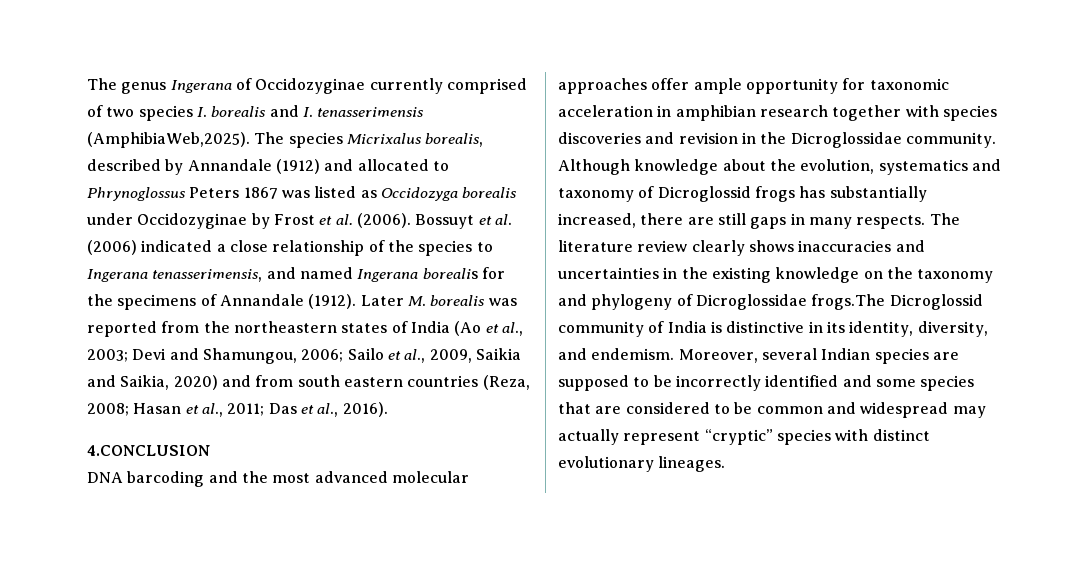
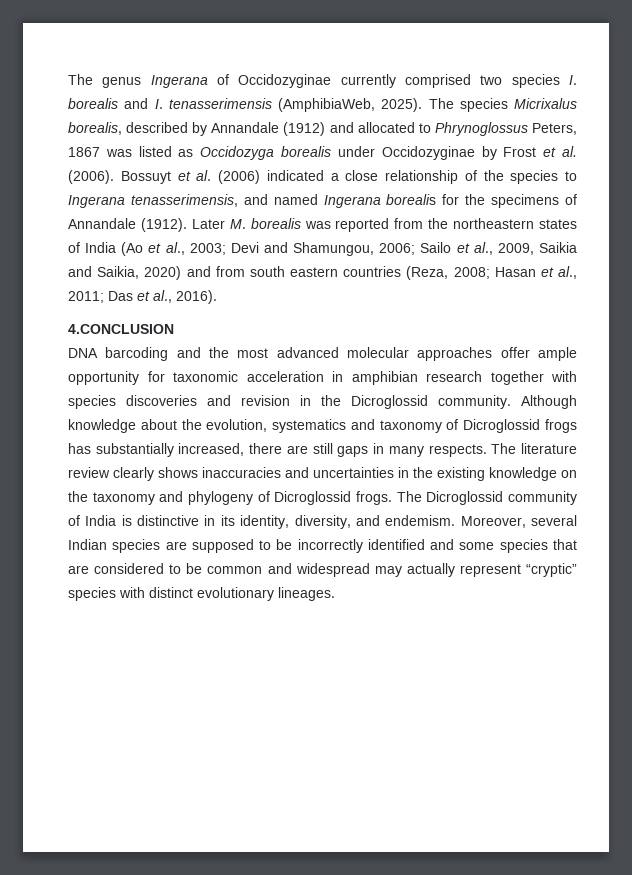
[87,105,103,117] of -> (471, 81) none
[87,132,250,148] (AmphibiaWeb,2025). -> [278,98,423,112] (AmphibiaWeb, 2025).
[189,187,240,198] Peters -> [531,123,577,135] Peters,
[790,132,902,148] Dicroglossidae -> [351,395,428,409] Dicroglossid
[695,294,886,310] Dicroglossidae frogs.The -> [274,491,422,505] Dicroglossid frogs. The

